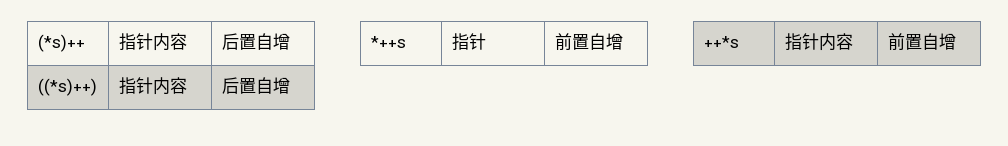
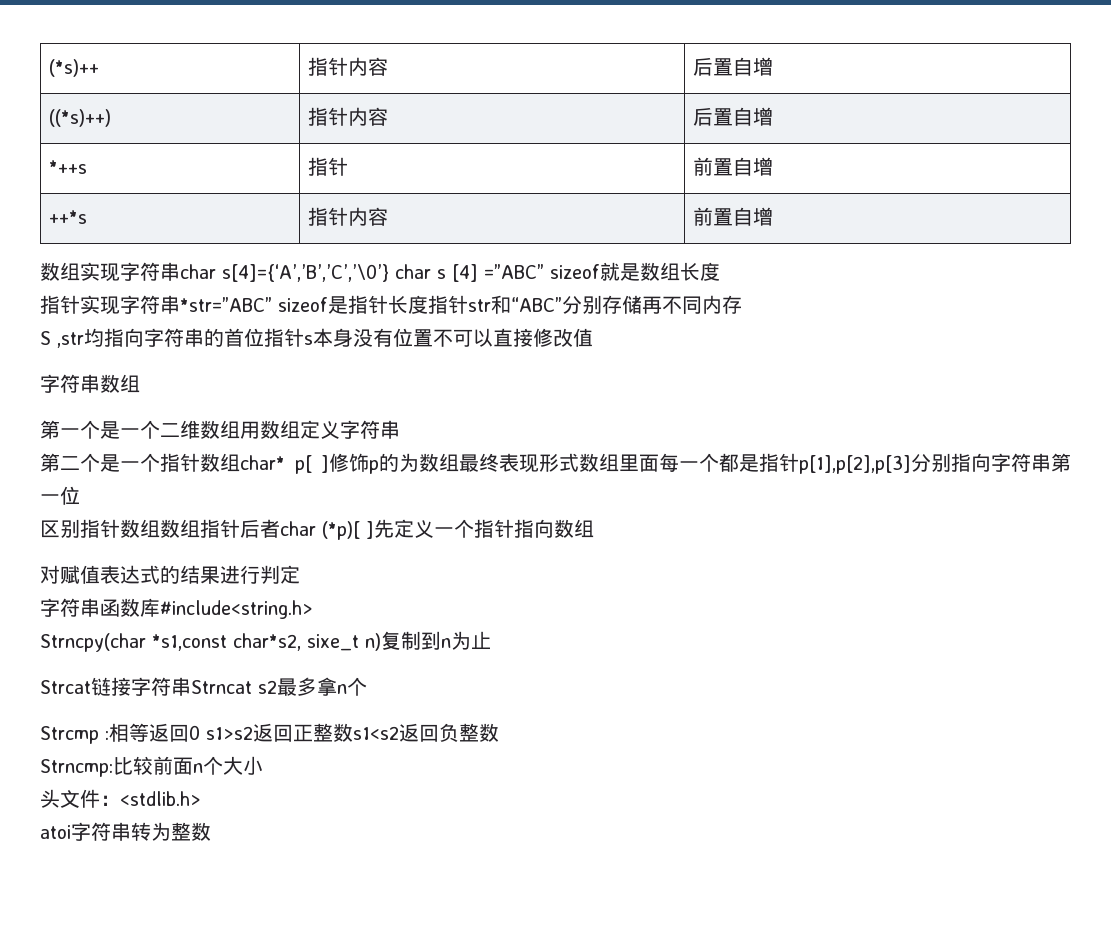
(956, 41) none -> [40,262,720,282] [40,295,742,315] [40,328,593,348] [40,374,140,393] [40,420,400,439] [40,453,1071,474] [40,486,80,505] [40,519,594,540] [40,565,300,584] [40,598,313,619] [40,631,491,652] [40,677,367,696] [40,723,499,744] [40,756,263,777] [40,789,201,808] [40,822,211,841] // 数组实现字符串char s[4]={‘A’,’B’,’C’,’\0’} char s [4] =”ABC” sizeof就是数组长度 // 指针实现字符串*str=”ABC” sizeof是指针长度指针str和“ABC”分别存储再不同内存 // S ,str均指向字符串的首位指针s本身没有位置不可以直接修改值 // 字符串数组 // 第一个是一个二维数组用数组定义字符串 // 第二个是一个指针数组char* p[ ]修饰p的为数组最终表现形式数组里面每一个都是指针p[1],p[2],p[3]分别指向字符串第一位 // 区别指针数组数组指针后者char (*p)[ ]先定义一个指针指向数组 // 对赋值表达式的结果进行判定 // 字符串函数库#include<string.h> // Strncpy(char *s1,const char*s2, sixe_t n)复制到n为止 // Strcat链接字符串Strncat s2最多拿n个 // Strcmp :相等返回0 s1>s2返回正整数s1<s2返回负整数 // Strncmp:比较前面n个大小 // 头文件：<stdlib.h> // atoi字符串转为整数

